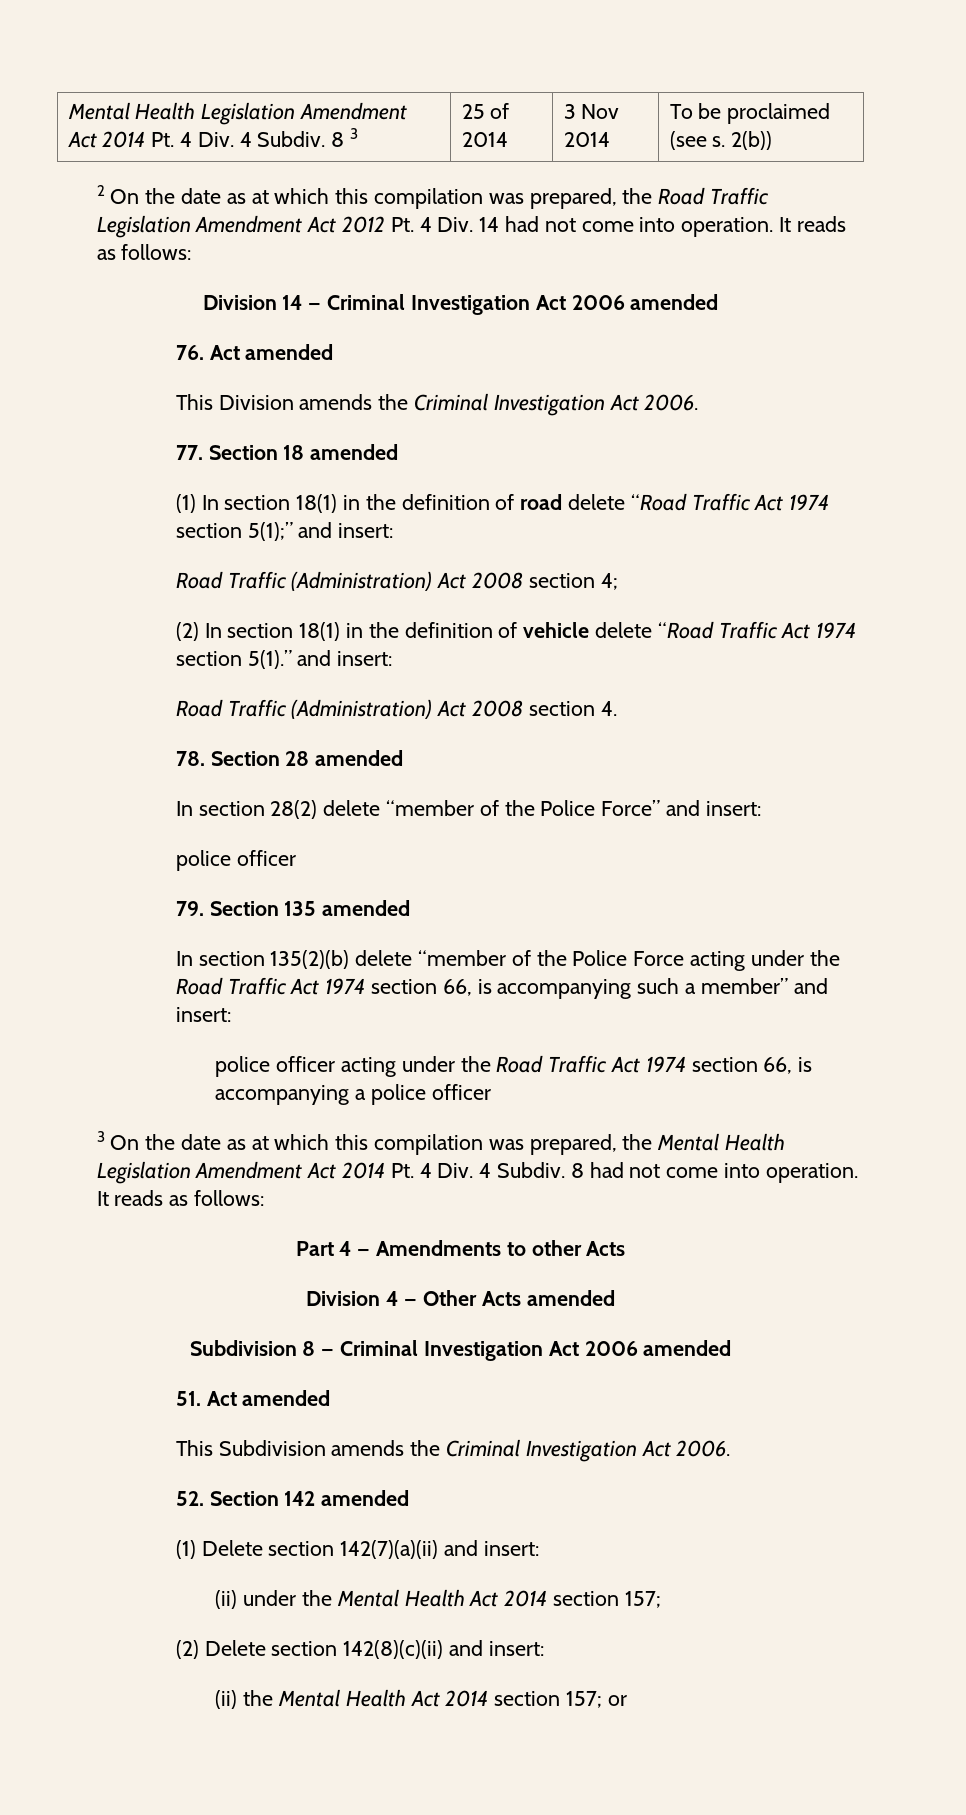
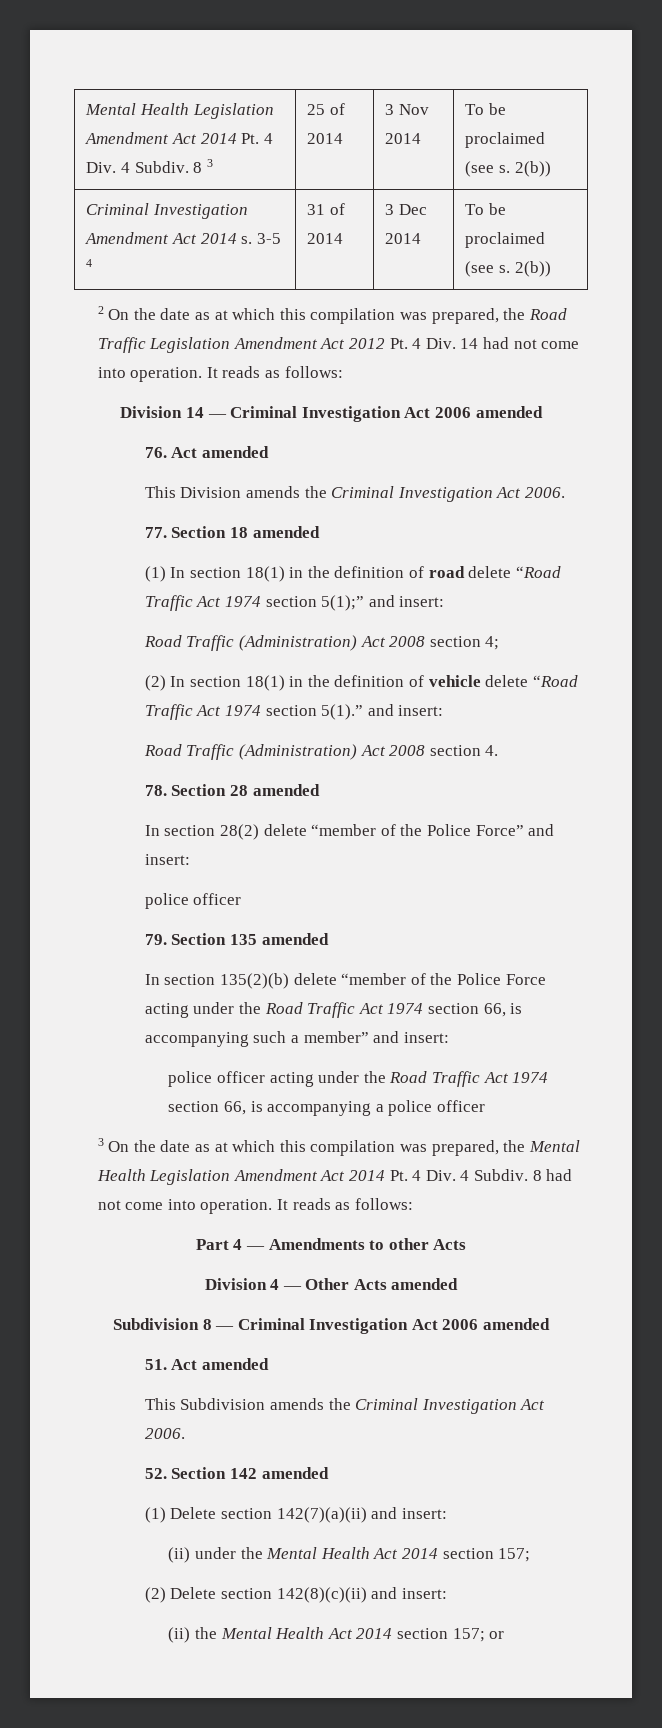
(773, 140) none -> [86,203,248,219] [85,232,281,244] [86,259,93,267] [307,203,345,215] [307,233,344,244] [385,204,427,215] [385,233,422,244] [465,203,506,215] [465,232,546,248] [465,261,551,277] // Criminal Investigation Amendment Act 2014 s. 3-5 4 | 31 of 2014 | 3 Dec 2014 | To be proclaimed (see s. 2(b))

